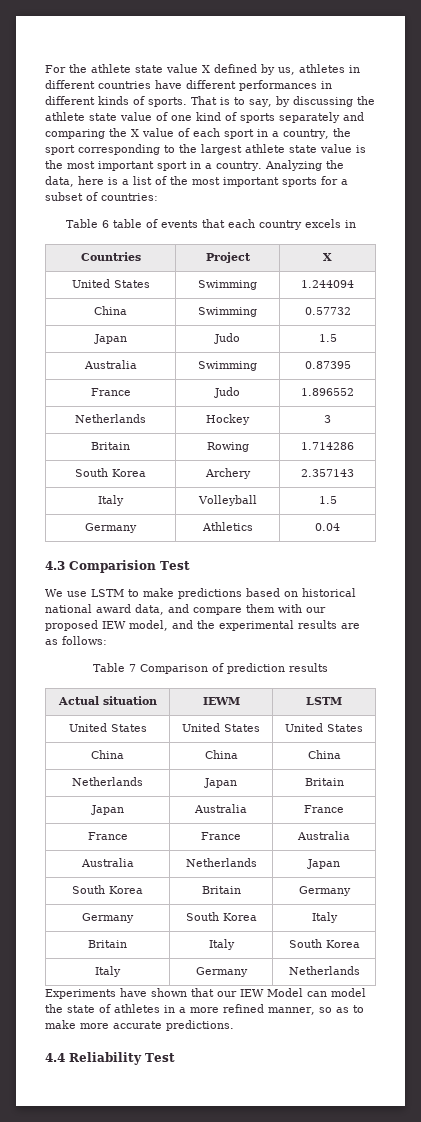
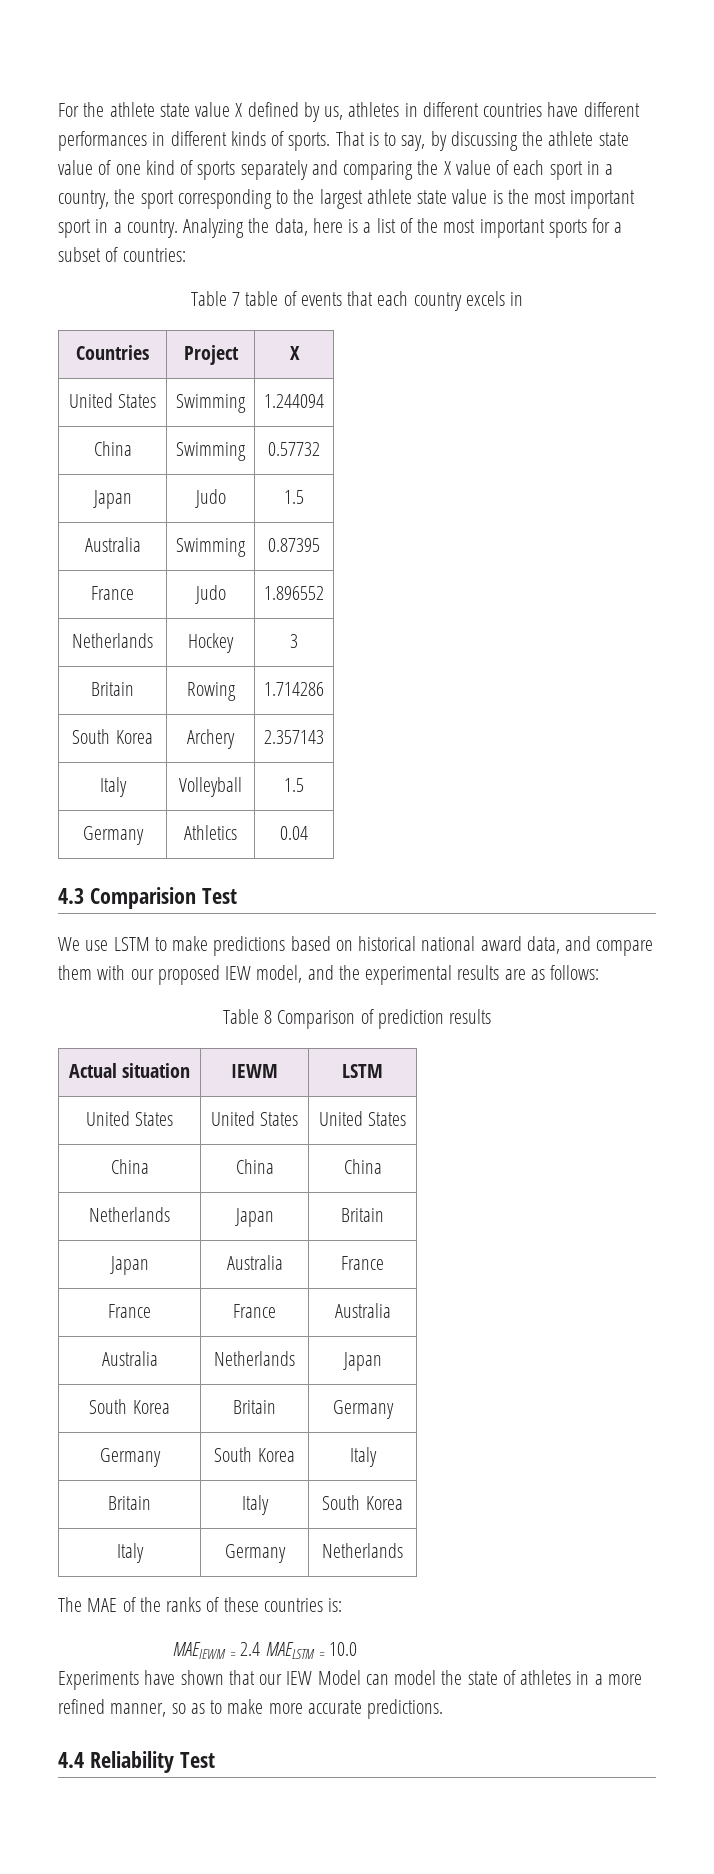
[101,220,109,228] 6 -> [232,292,241,306] 7
[129,664,136,672] 7 -> [264,1010,273,1024] 8
(360, 970) none -> [58,1597,343,1612] [172,1642,358,1659] // The MAE of the ranks of these countries is: // MAEIEWM = 2.4 MAELSTM = 10.0

